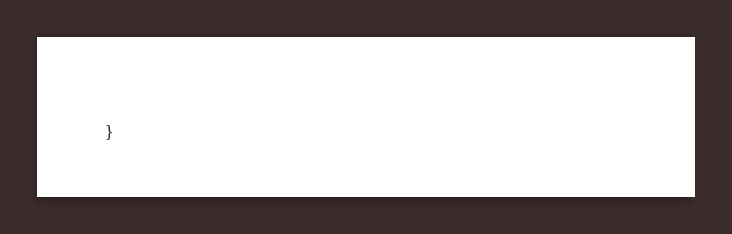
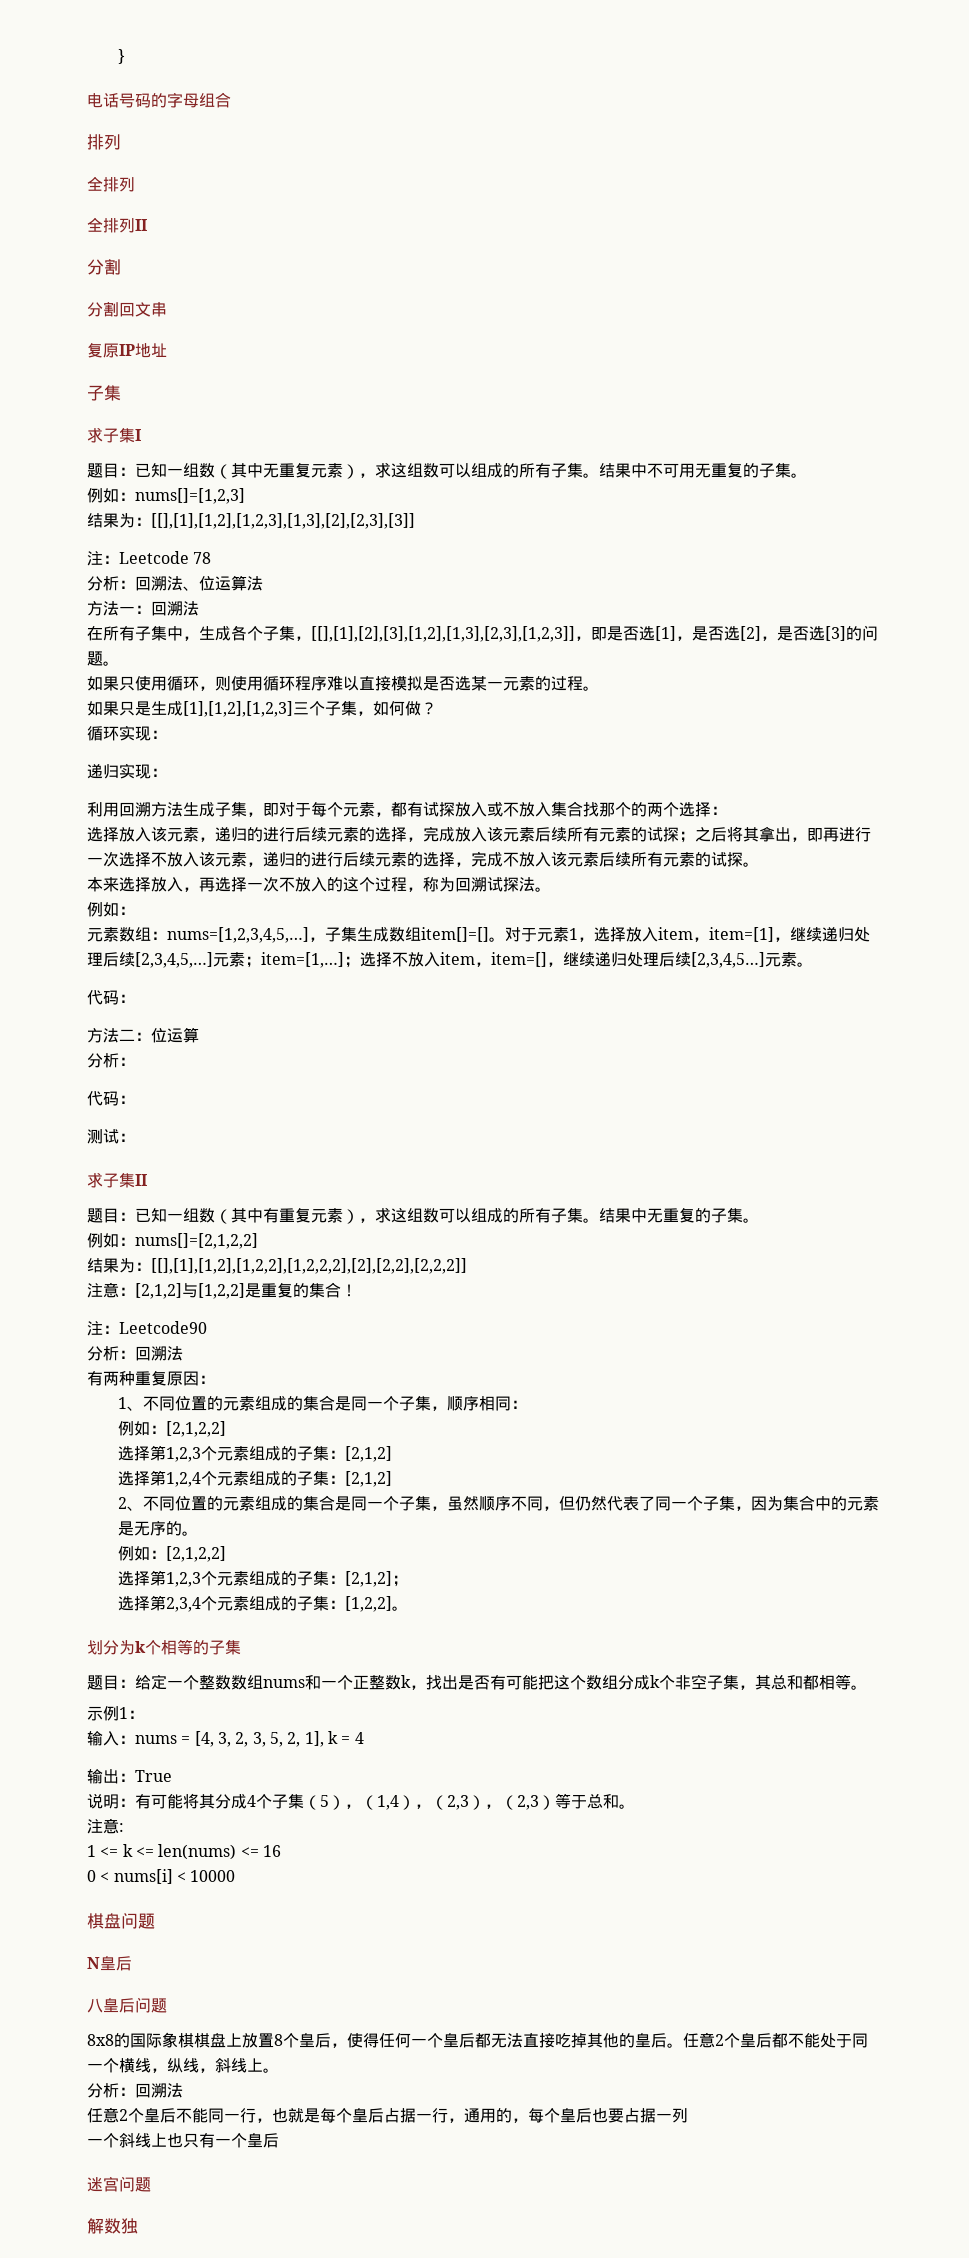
(114, 132) none -> [87,92,231,108] [87,134,121,150] [87,176,135,192] [87,217,147,233] [87,259,121,275] [87,301,167,317] [87,343,167,358] [87,385,121,401] [87,427,141,443] [87,462,807,479] [87,488,245,504] [87,513,415,529] [87,551,212,566] [87,575,263,591] [87,601,199,616] [87,625,878,642] [87,651,119,666] [87,676,599,691] [87,701,437,717] [87,725,167,741] [87,763,167,779] [87,801,727,817] [87,826,871,843] [87,851,759,867] [87,876,551,892] [87,902,135,917] [87,927,870,943] [87,952,813,968] [87,990,135,1005] [87,1027,199,1043] [87,1053,135,1068] [87,1091,135,1106] [87,1129,135,1144] [87,1172,147,1188] [87,1207,759,1224] [87,1233,258,1249] [87,1258,467,1274] [87,1282,357,1299] [87,1321,207,1336] [87,1346,183,1361] [87,1371,215,1386] [118,1395,528,1411] [118,1421,227,1437] [118,1445,393,1462] [118,1470,393,1487] [118,1495,880,1511] [118,1521,199,1536] [118,1546,227,1562] [118,1570,409,1587] [118,1595,409,1612] [87,1639,241,1655] [87,1674,867,1690] [87,1706,144,1721] [87,1731,364,1747] [87,1769,172,1784] [87,1793,635,1810] [87,1818,124,1834] [87,1844,281,1860] [87,1869,236,1884] [87,1913,155,1929] [87,1956,132,1971] [87,1997,167,2013] [87,2032,868,2048] [87,2058,279,2073] [87,2083,183,2098] [87,2107,688,2123] [87,2133,279,2148] [87,2176,151,2192] [87,2218,138,2234] // 电话号码的字母组合 // 排列 // 全排列 // 全排列II // 分割 // 分割回文串 // 复原IP地址 // 子集 // 求子集I // 题目：已知一组数（其中无重复元素），求这组数可以组成的所有子集。结果中不可用无重复的子集。 // 例如：nums[]=[1,2,3] // 结果为：[[],[1],[1,2],[1,2,3],[1,3],[2],[2,3],[3]] // 注：Leetcode 78 // 分析：回溯法、位运算法 // 方法一：回溯法 // 在所有子集中，生成各个子集，[[],[1],[2],[3],[1,2],[1,3],[2,3],[1,2,3]]，即是否选[1]，是否选[2]，是否选[3]的问题。 // 如果只使用循环，则使用循环程序难以直接模拟是否选某一元素的过程。 // 如果只是生成[1],[1,2],[1,2,3]三个子集，如何做？ // 循环实现： // 递归实现： // 利用回溯方法生成子集，即对于每个元素，都有试探放入或不放入集合找那个的两个选择： // 选择放入该元素，递归的进行后续元素的选择，完成放入该元素后续所有元素的试探；之后将其拿出，即再进行一次选择不放入该元素，递归的进行后续元素的选择，完成不放入该元素后续所有元素的试探。 // 本来选择放入，再选择一次不放入的这个过程，称为回溯试探法。 // 例如： // 元素数组：nums=[1,2,3,4,5,…]，子集生成数组item[]=[]。对于元素1，选择放入item，item=[1]，继续递归处理后续[2,3,4,5,…]元素；item=[1,…]；选择不放入item，item=[]，继续递归处理后续[2,3,4,5…]元素。 // 代码： // 方法二：位运算 // 分析： // 代码： // 测试： // 求子集II // 题目：已知一组数（其中有重复元素），求这组数可以组成的所有子集。结果中无重复的子集。 // 例如：nums[]=[2,1,2,2] // 结果为：[[],[1],[1,2],[1,2,2],[1,2,2,2],[2],[2,2],[2,2,2]] // 注意：[2,1,2]与[1,2,2]是重复的集合！ // 注：Leetcode90 // 分析：回溯法 // 有两种重复原因： // 1、不同位置的元素组成的集合是同一个子集，顺序相同： // 例如：[2,1,2,2] // 选择第1,2,3个元素组成的子集：[2,1,2] // 选择第1,2,4个元素组成的子集：[2,1,2] // 2、不同位置的元素组成的集合是同一个子集，虽然顺序不同，但仍然代表了同一个子集，因为集合中的元素是无序的。 // 例如：[2,1,2,2] // 选择第1,2,3个元素组成的子集：[2,1,2]； // 选择第2,3,4个元素组成的子集：[1,2,2]。 // 划分为k个相等的子集 // 题目：给定一个整数数组nums和一个正整数k，找出是否有可能把这个数组分成k个非空子集，其总和都相等。 // 示例1： // 输入：nums = [4, 3, 2, 3, 5, 2, 1], k = 4 // 输出：True // 说明：有可能将其分成4个子集（5），（1,4），（2,3），（2,3）等于总和。 // 注意: // 1 <= k <= len(nums) <= 16 // 0 < nums[i] < 10000 // 棋盘问题 // N皇后 // 八皇后问题 // 8x8的国际象棋棋盘上放置8个皇后，使得任何一个皇后都无法直接吃掉其他的皇后。任意2个皇后都不能处于同一个横线，纵线，斜线上。 // 分析：回溯法 // 任意2个皇后不能同一行，也就是每个皇后占据一行，通用的，每个皇后也要占据一列 // 一个斜线上也只有一个皇后 // 迷宫问题 // 解数独

